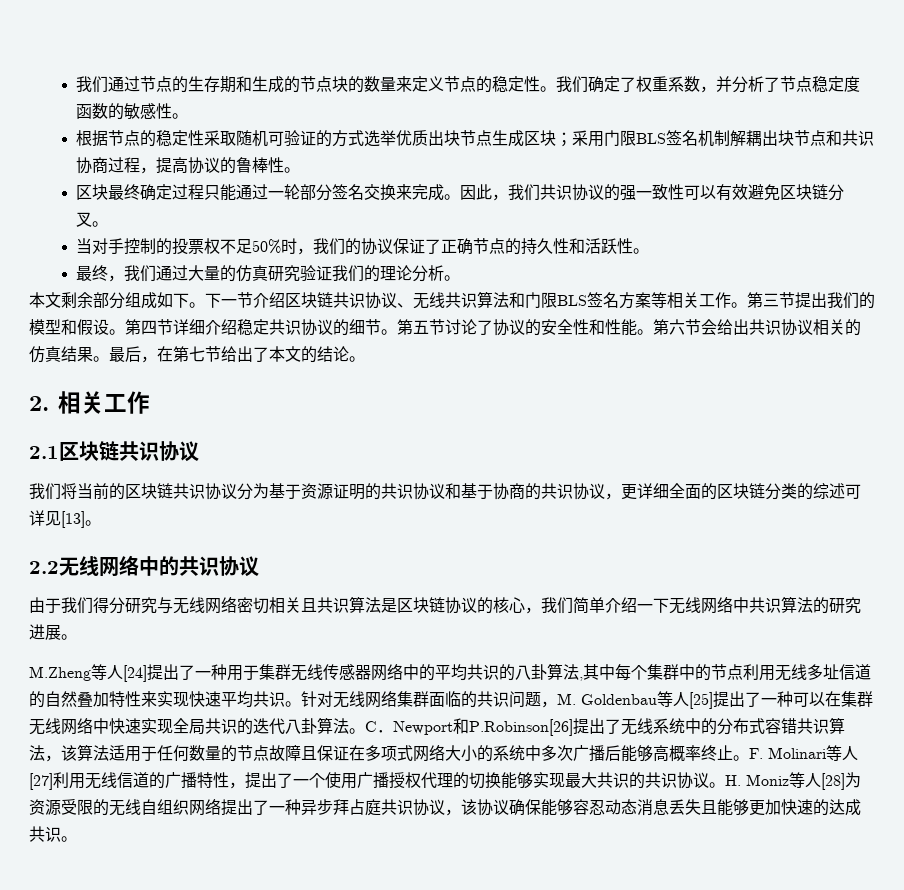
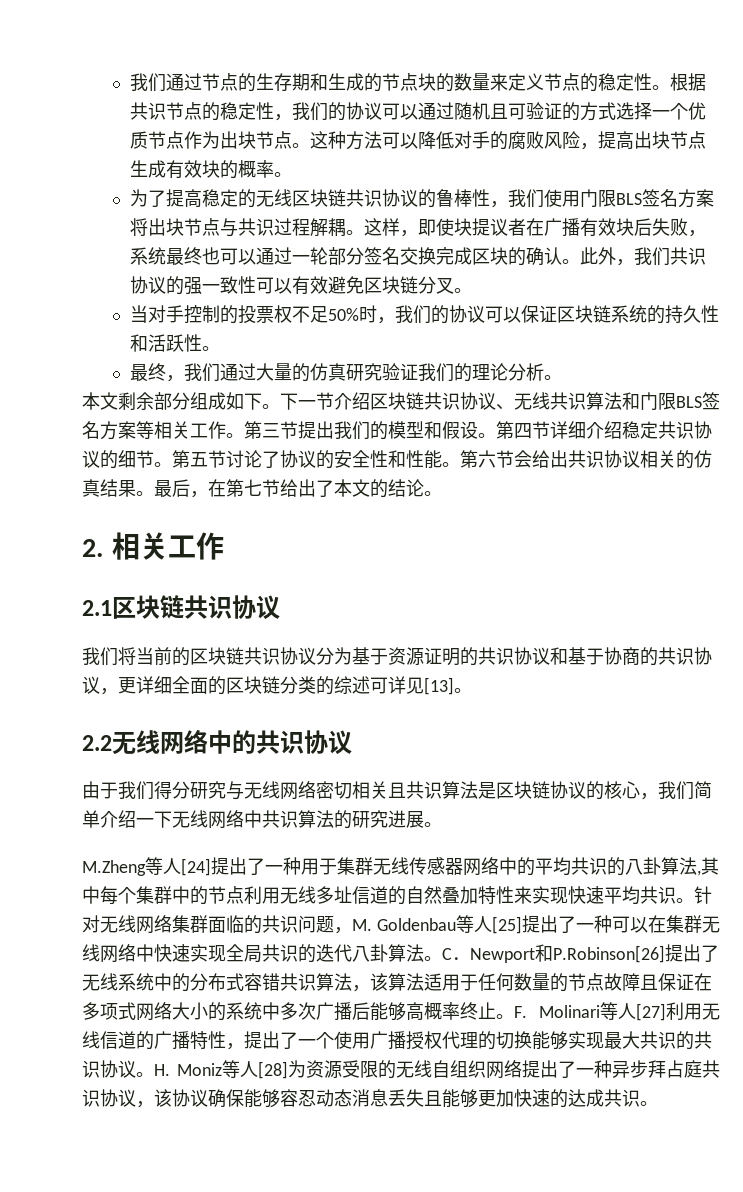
[555,76,860,93] [75,103,188,120] [75,130,874,147] [75,157,300,174] [75,184,236,201] 我们确定了权重系数，并分析了节点稳定度函数的敏感性。 // 根据节点的稳定性采取随机可验证的方式选举优质出块节点生成区块；采用门限BLS签名机制解耦出块节点和共识协商过程，提高协议的鲁棒性。 // 区块最终确定过程只能 -> [669,73,706,91] [129,102,706,121] [129,131,706,150] [129,160,292,179] [129,189,714,208] [129,218,706,237] [129,247,256,265] 根据共识节点的稳定性，我们的协议可以通过随机且可验证的方式选择一个优质节点作为出块节点。这种方法可以降低对手的腐败风险，提高出块节点生成有效块的概率。 // 为了提高稳定的无线区块链共识协议的鲁棒性，我们使用门限BLS签名方案将出块节点与共识过程解耦。这样，即使块提议者在广播有效块后失败，系统最终也可以
[395,184,492,201] 来完成。因此 -> [435,247,616,266] 完成区块的确认。此外
[392,238,505,255] 保证了正确节点 -> [484,305,647,323] 可以保证区块链系统

